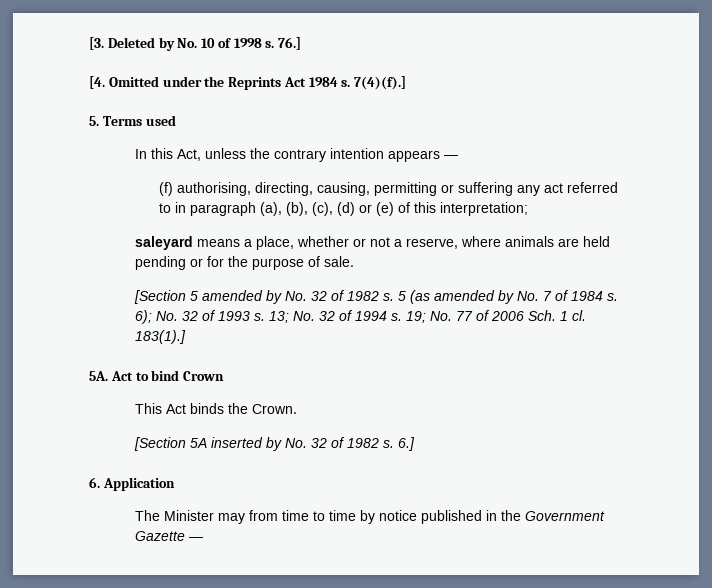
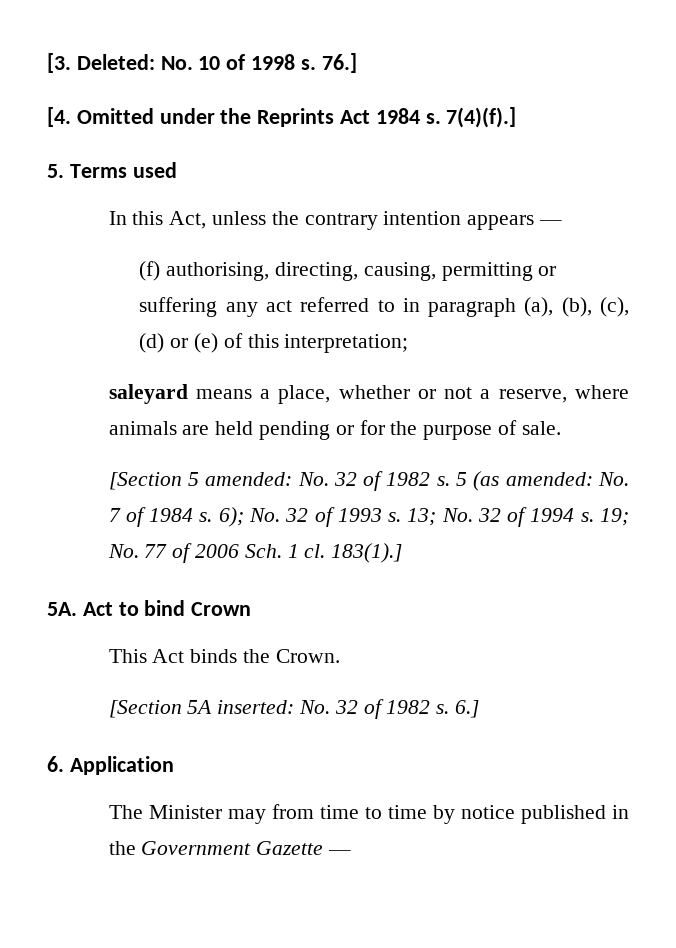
[107,37,175,51] Deleted by -> [76,54,155,70] Deleted:
[202,290,283,304] amended by -> [205,472,293,486] amended:
[434,290,515,304] amended by -> [505,472,593,486] amended:
[211,437,283,451] inserted by -> [217,700,295,714] inserted:

